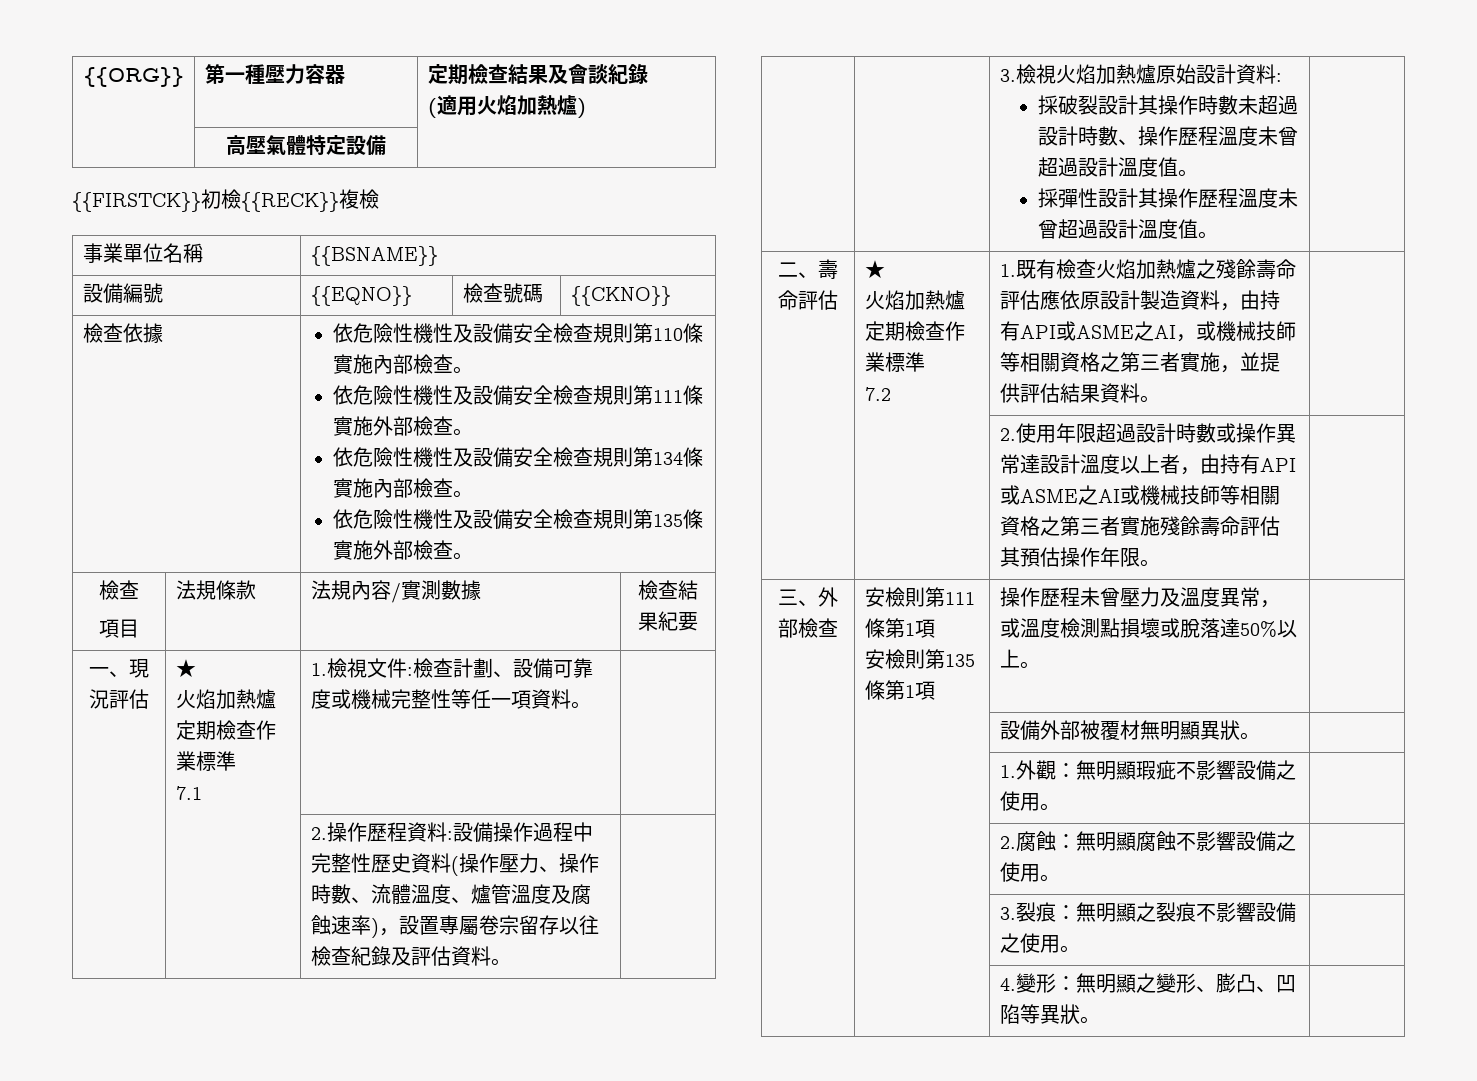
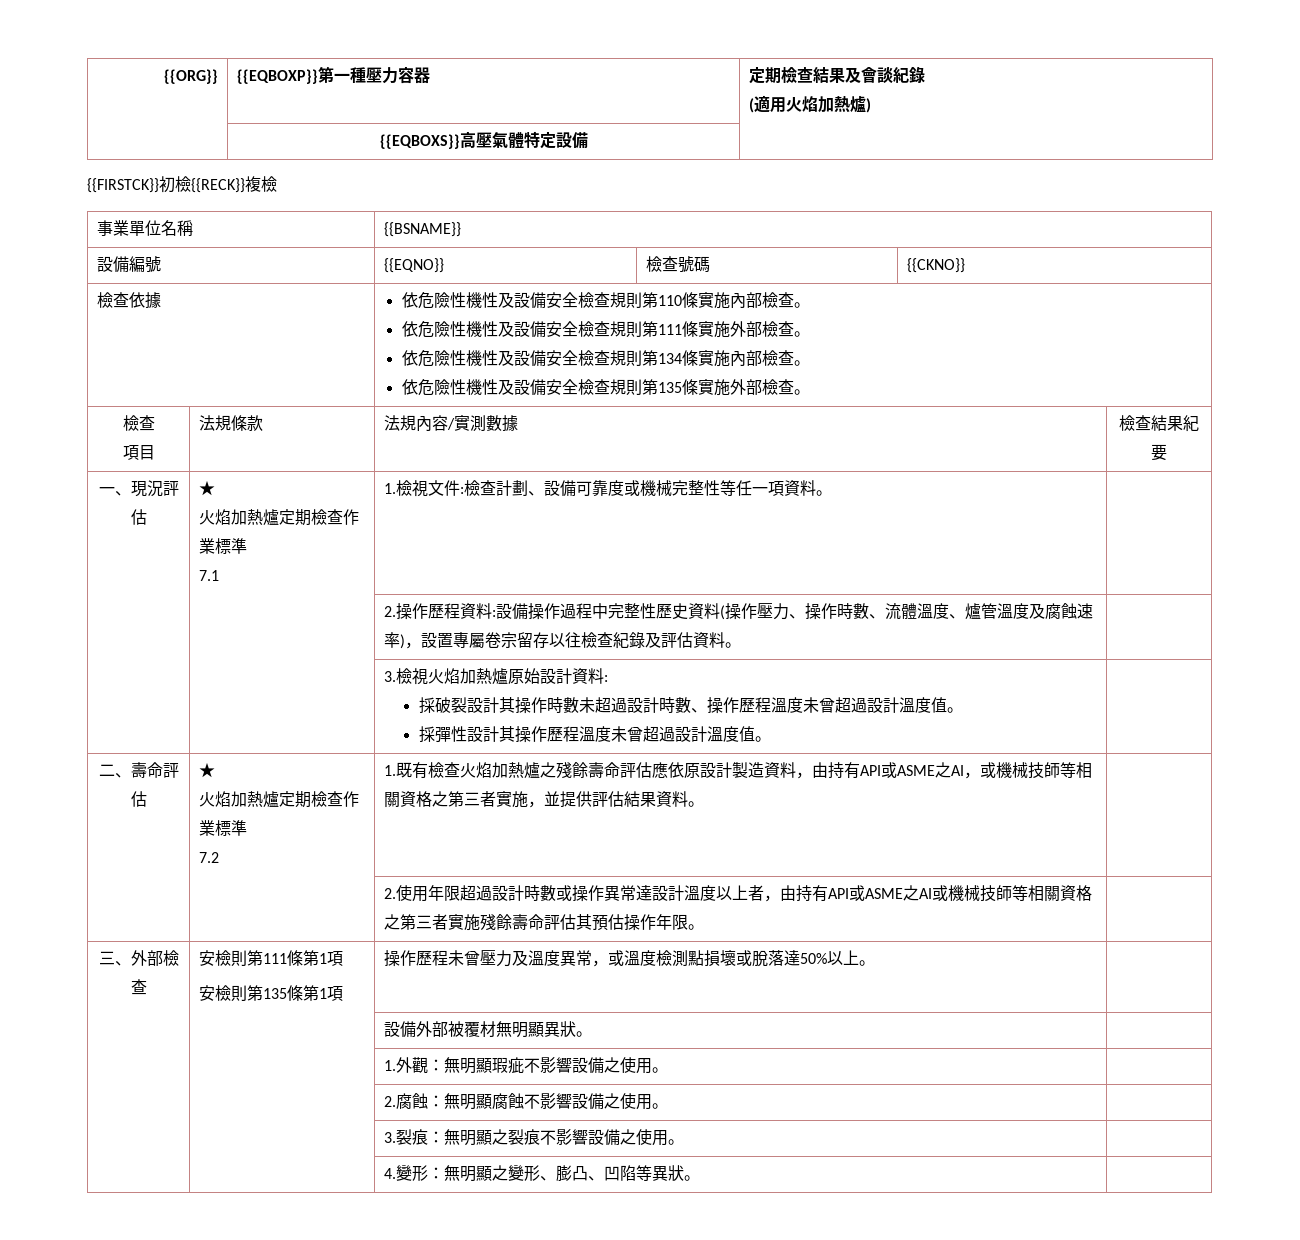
(185, 77) none -> [237,69,319,84] {{EQBOXP}}
(586, 108) none -> [379,134,460,149] {{EQBOXS}}

